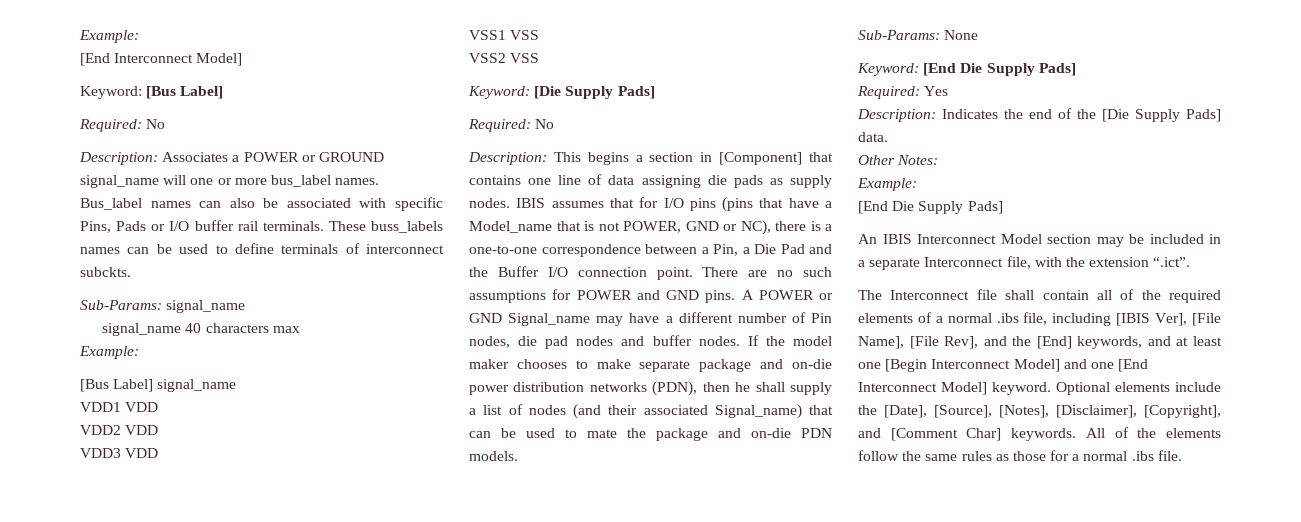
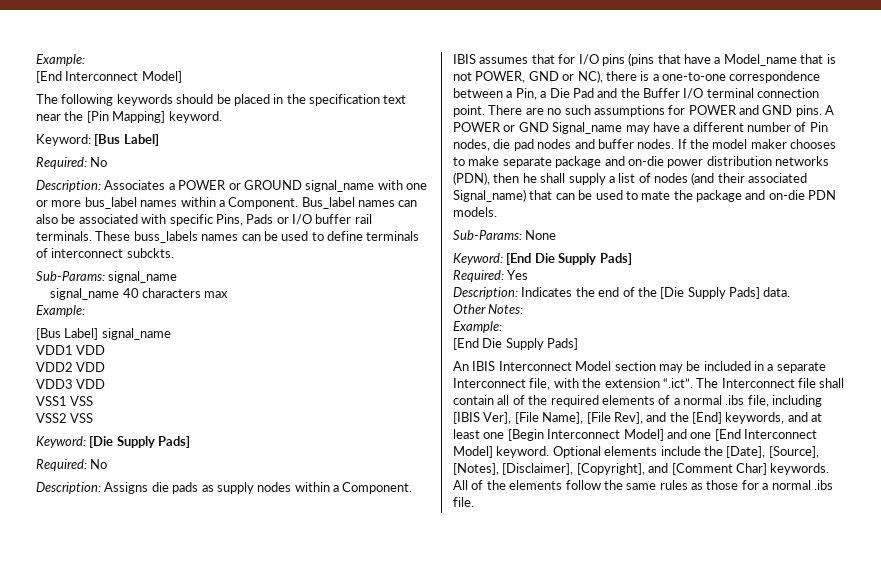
(243, 59) none -> [36,94,407,106] [36,111,222,123] // The following keywords should be placed in the specification text near the [Pin Mapping] keyword.
[163,175,187,185] will -> [377,180,403,190] with
[335,178,380,185] names. -> [140,197,299,209] names within a Component.
[553,152,833,165] [469,174,832,188] [469,198,510,208] This begins a section in [Component] that contains one line of data assigning die pads as supply nodes. -> [104,482,413,494] Assigns die pads as supply nodes within a Component.
(568, 272) none -> [706,88,754,98] terminal
(1191, 262) // -> (693, 383) none

